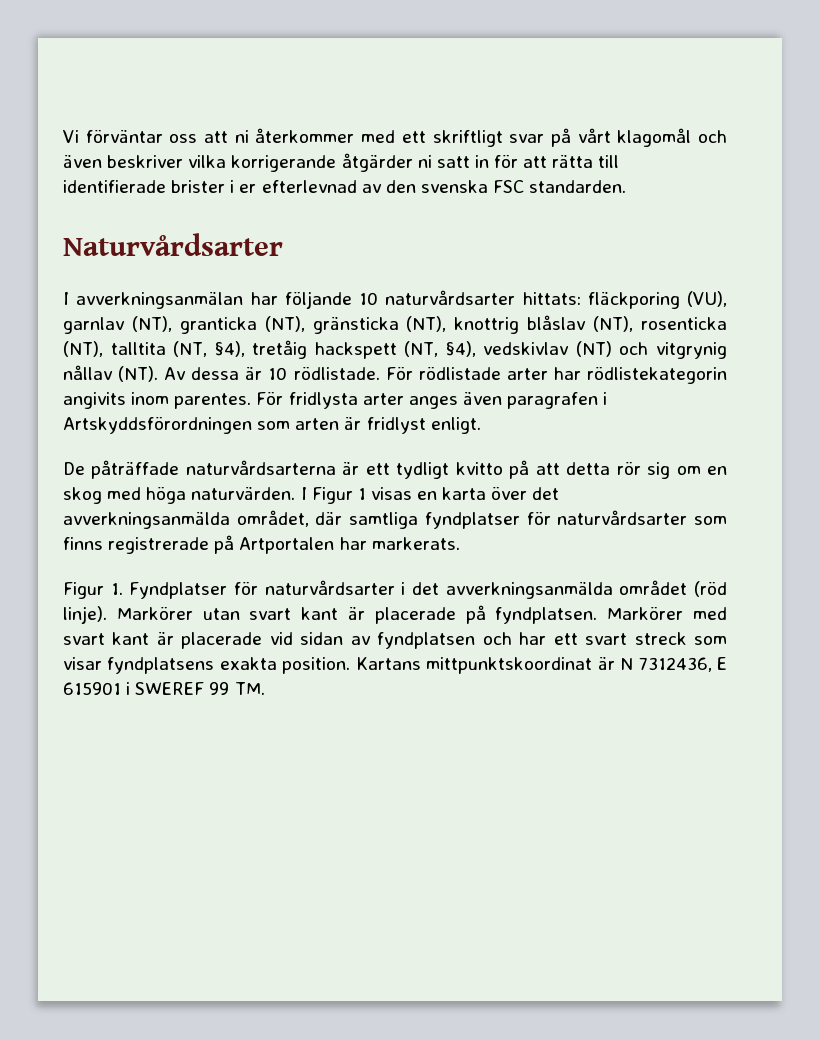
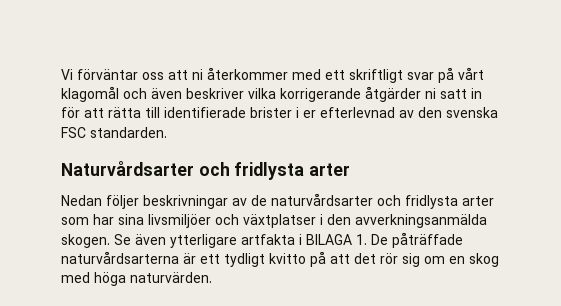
[63,290,727,309] [63,315,728,334] [63,340,727,359] [63,365,727,384] [63,391,608,409] [63,416,481,434] // I avverkningsanmälan har följande 10 naturvårdsarter hittats: fläckporing (VU), garnlav (NT), granticka (NT), gränsticka (NT), knottrig blåslav (NT), rosenticka (NT), talltita (NT, §4), tretåig hackspett (NT, §4), vedskivlav (NT) och vitgrynig nållav (NT). Av dessa är 10 rödlistade. För rödlistade arter har rödlistekategorin angivits inom parentes. För fridlysta arter anges även paragrafen i Artskyddsförordningen som arten är fridlyst enligt. // -> [198,162,351,180] [61,193,494,209] [61,214,487,228] [61,234,367,248] och fridlysta arter // Nedan följer beskrivningar av de naturvårdsarter och fridlysta arter som har sina livsmiljöer och växtplatser i den avverkningsanmälda skogen. Se även ytterligare artfakta i BILAGA 1.
[566,462,611,475] detta -> [354,253,376,264] det
[300,486,560,504] [63,510,727,529] [63,535,460,554] [63,580,727,599] [63,605,727,624] [63,632,727,649] [63,657,728,674] [63,682,265,695] I Figur 1 visas en karta över det avverkningsanmälda området, där samtliga fyndplatser för naturvårdsarter som finns registrerade på Artportalen har markerats. // Figur 1. Fyndplatser för naturvårdsarter i det avverkningsanmälda området (röd linje). Markörer utan svart kant är placerade på fyndplatsen. Markörer med svart kant är placerade vid sidan av fyndplatsen och har ett svart streck som visar fyndplatsens exakta position. Kartans mittpunktskoordinat är N 7312436, E 615901 i SWEREF 99 TM. -> (212, 277) none

